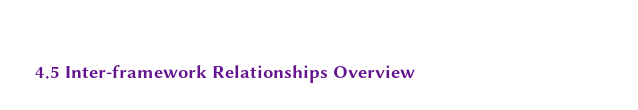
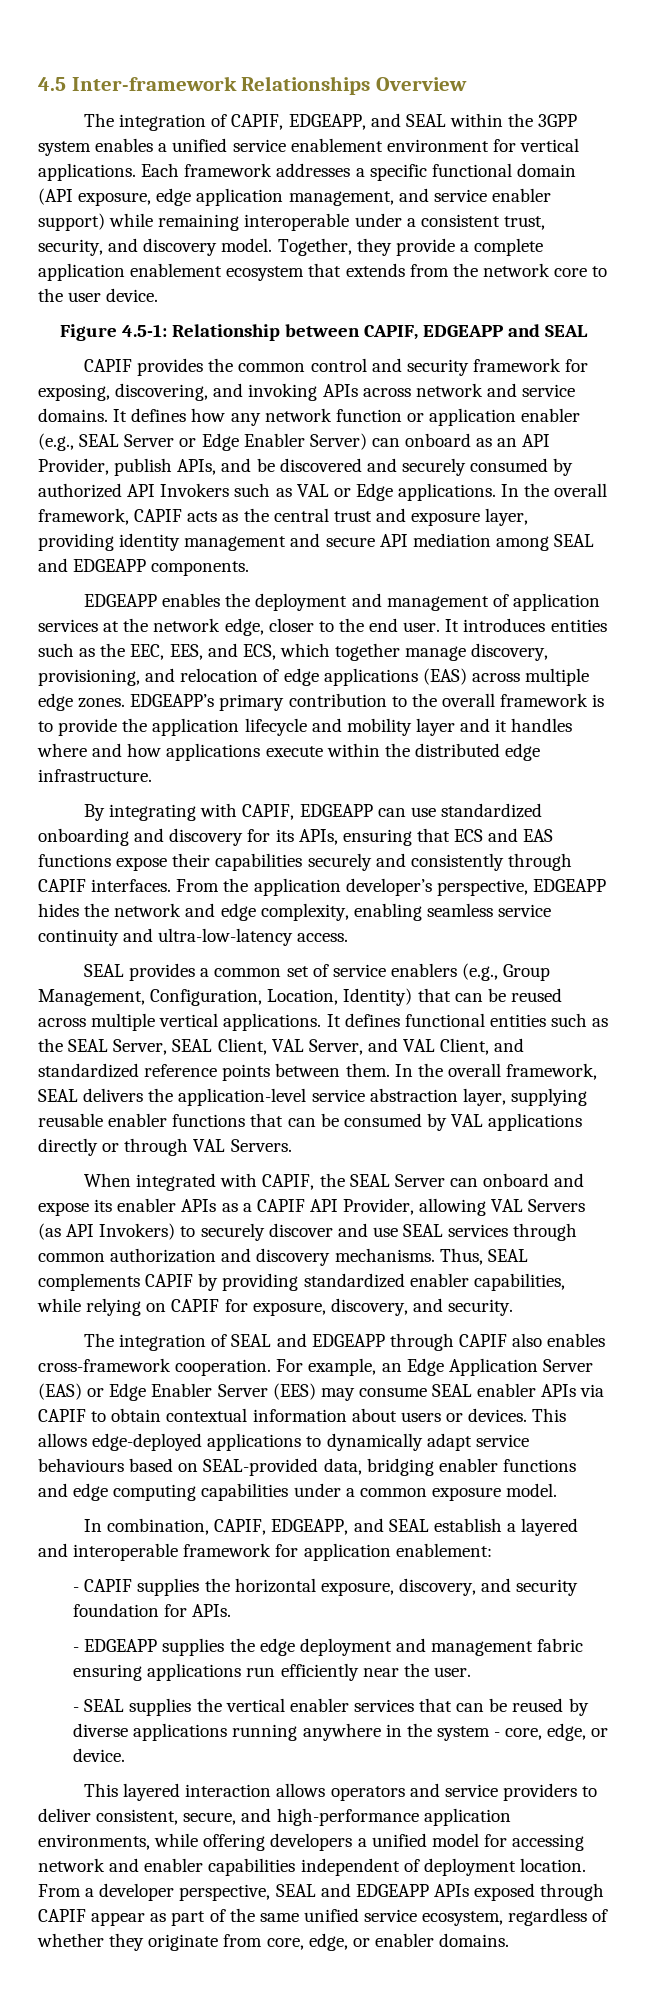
(415, 71) none -> [84,113,578,131] [38,138,580,156] [38,163,576,181] [38,188,551,206] [38,213,545,231] [38,238,544,256] [38,263,608,281] [38,288,159,302] [59,324,589,341] [84,358,589,376] [38,383,576,401] [38,408,581,426] [38,433,551,451] [38,458,574,476] [38,483,608,501] [38,508,529,526] [38,533,595,551] [38,558,250,576] [84,593,600,611] [38,618,607,636] [38,643,549,661] [38,668,590,686] [38,693,605,711] [38,718,573,736] [37,743,541,761] [38,769,152,782] [84,803,542,821] [38,828,554,846] [38,853,572,871] [38,878,606,896] [38,903,552,921] [38,928,349,946] [84,963,551,981] [38,988,562,1006] [38,1013,609,1031] [38,1038,525,1055] [38,1063,598,1081] [38,1088,587,1106] [38,1113,583,1131] [38,1138,292,1156] [84,1173,585,1191] [38,1198,586,1216] [38,1223,578,1241] [38,1248,528,1266] [38,1273,565,1291] [37,1298,514,1316] [84,1333,606,1351] [38,1358,593,1376] [38,1383,605,1401] [38,1408,567,1422] [38,1433,529,1451] [38,1458,576,1476] [38,1483,558,1501] [84,1518,579,1536] [38,1543,492,1561] [73,1578,579,1596] [73,1603,232,1617] [73,1638,584,1656] [73,1663,471,1681] [73,1698,589,1716] [73,1723,609,1741] [73,1748,126,1762] [84,1783,598,1801] [38,1808,511,1826] [38,1833,585,1851] [38,1858,586,1876] [38,1883,605,1901] [38,1908,609,1926] [37,1933,510,1951] // The integration of CAPIF, EDGEAPP, and SEAL within the 3GPP system enables a unified service enablement environment for vertical applications. Each framework addresses a specific functional domain (API exposure, edge application management, and service enabler support) while remaining interoperable under a consistent trust, security, and discovery model. Together, they provide a complete application enablement ecosystem that extends from the network core to the user device. // Figure 4.5-1: Relationship between CAPIF, EDGEAPP and SEAL // CAPIF provides the common control and security framework for exposing, discovering, and invoking APIs across network and service domains. It defines how any network function or application enabler (e.g., SEAL Server or Edge Enabler Server) can onboard as an API Provider, publish APIs, and be discovered and securely consumed by authorized API Invokers such as VAL or Edge applications. In the overall framework, CAPIF acts as the central trust and exposure layer, providing identity management and secure API mediation among SEAL and EDGEAPP components. // EDGEAPP enables the deployment and management of application services at the network edge, closer to the end user. It introduces entities such as the EEC, EES, and ECS, which together manage discovery, provisioning, and relocation of edge applications (EAS) across multiple edge zones. EDGEAPP’s primary contribution to the overall framework is to provide the application lifecycle and mobility layer and it handles where and how applications execute within the distributed edge infrastructure. // By integrating with CAPIF, EDGEAPP can use standardized onboarding and discovery for its APIs, ensuring that ECS and EAS functions expose their capabilities securely and consistently through CAPIF interfaces. From the application developer’s perspective, EDGEAPP hides the network and edge complexity, enabling seamless service continuity and ultra-low-latency access. // SEAL provides a common set of service enablers (e.g., Group Management, Configuration, Location, Identity) that can be reused across multiple vertical applications. It defines functional entities such as the SEAL Server, SEAL Client, VAL Server, and VAL Client, and standardized reference points between them. In the overall framework, SEAL delivers the application-level service abstraction layer, supplying reusable enabler functions that can be consumed by VAL applications directly or through VAL Servers. // When integrated with CAPIF, the SEAL Server can onboard and expose its enabler APIs as a CAPIF API Provider, allowing VAL Servers (as API Invokers) to securely discover and use SEAL services through common authorization and discovery mechanisms. Thus, SEAL complements CAPIF by providing standardized enabler capabilities, while relying on CAPIF for exposure, discovery, and security. // The integration of SEAL and EDGEAPP through CAPIF also enables cross-framework cooperation. For example, an Edge Application Server (EAS) or Edge Enabler Server (EES) may consume SEAL enabler APIs via CAPIF to obtain contextual information about users or devices. This allows edge-deployed applications to dynamically adapt service behaviours based on SEAL-provided data, bridging enabler functions and edge computing capabilities under a common exposure model. // In combination, CAPIF, EDGEAPP, and SEAL establish a layered and interoperable framework for application enablement: // - CAPIF supplies the horizontal exposure, discovery, and security foundation for APIs. // - EDGEAPP supplies the edge deployment and management fabric ensuring applications run efficiently near the user. // - SEAL supplies the vertical enabler services that can be reused by diverse applications running anywhere in the system - core, edge, or device. // This layered interaction allows operators and service providers to deliver consistent, secure, and high-performance application environments, while offering developers a unified model for accessing network and enabler capabilities independent of deployment location. From a developer perspective, SEAL and EDGEAPP APIs exposed through CAPIF appear as part of the same unified service ecosystem, regardless of whether they originate from core, edge, or enabler domains.

